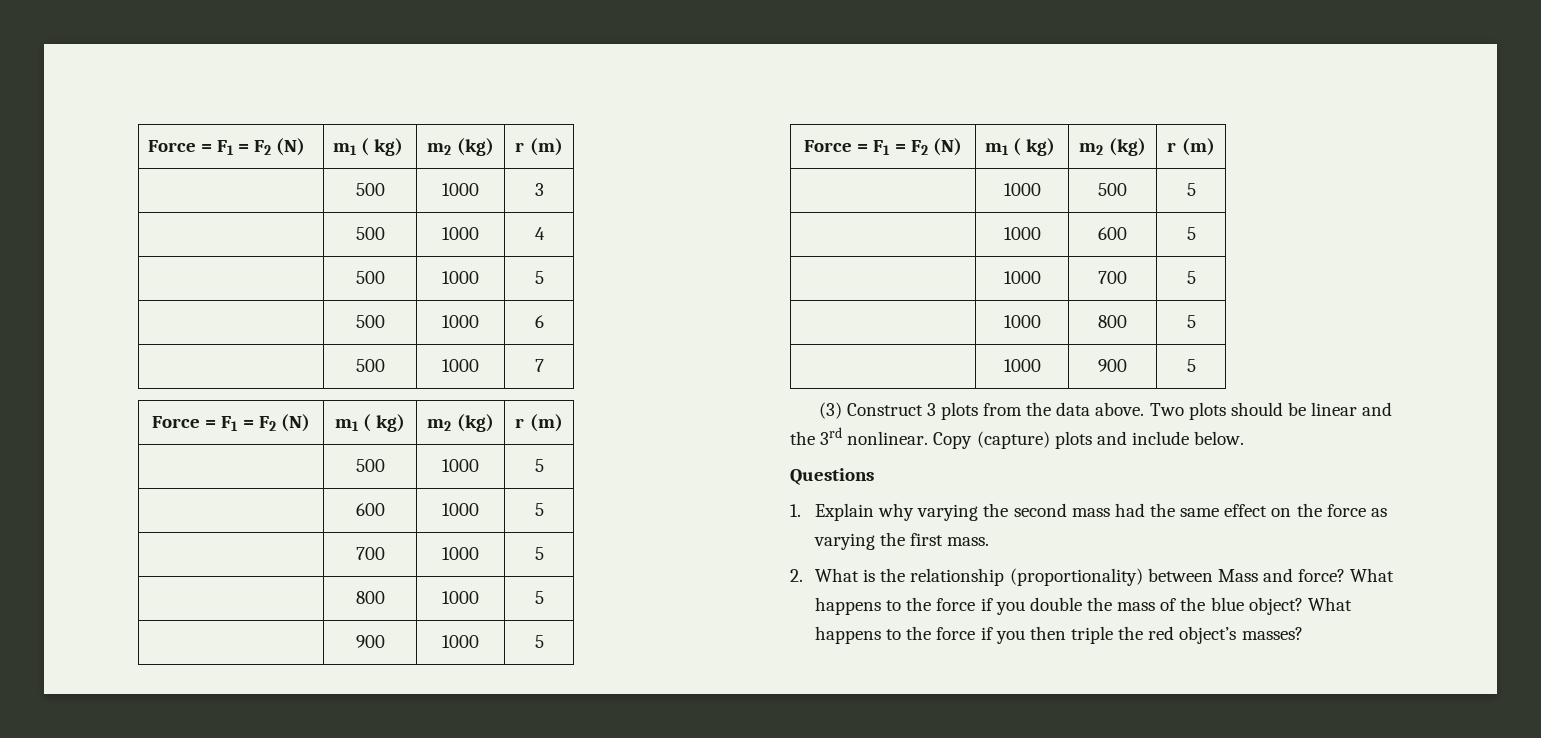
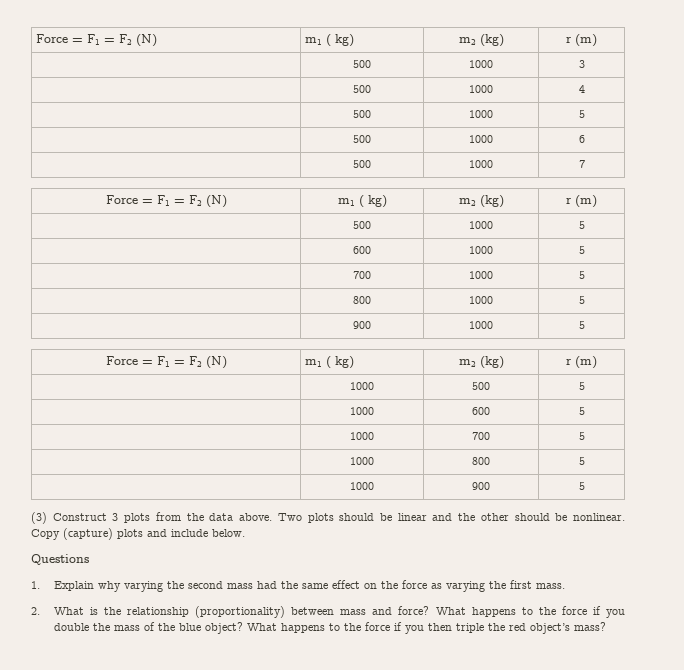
[820,427,843,445] 3rd -> [480,513,568,521] other should be
[1217,569,1258,582] Mass -> [340,609,367,615] mass
[1241,627,1303,640] masses? -> [573,622,606,631] mass?

